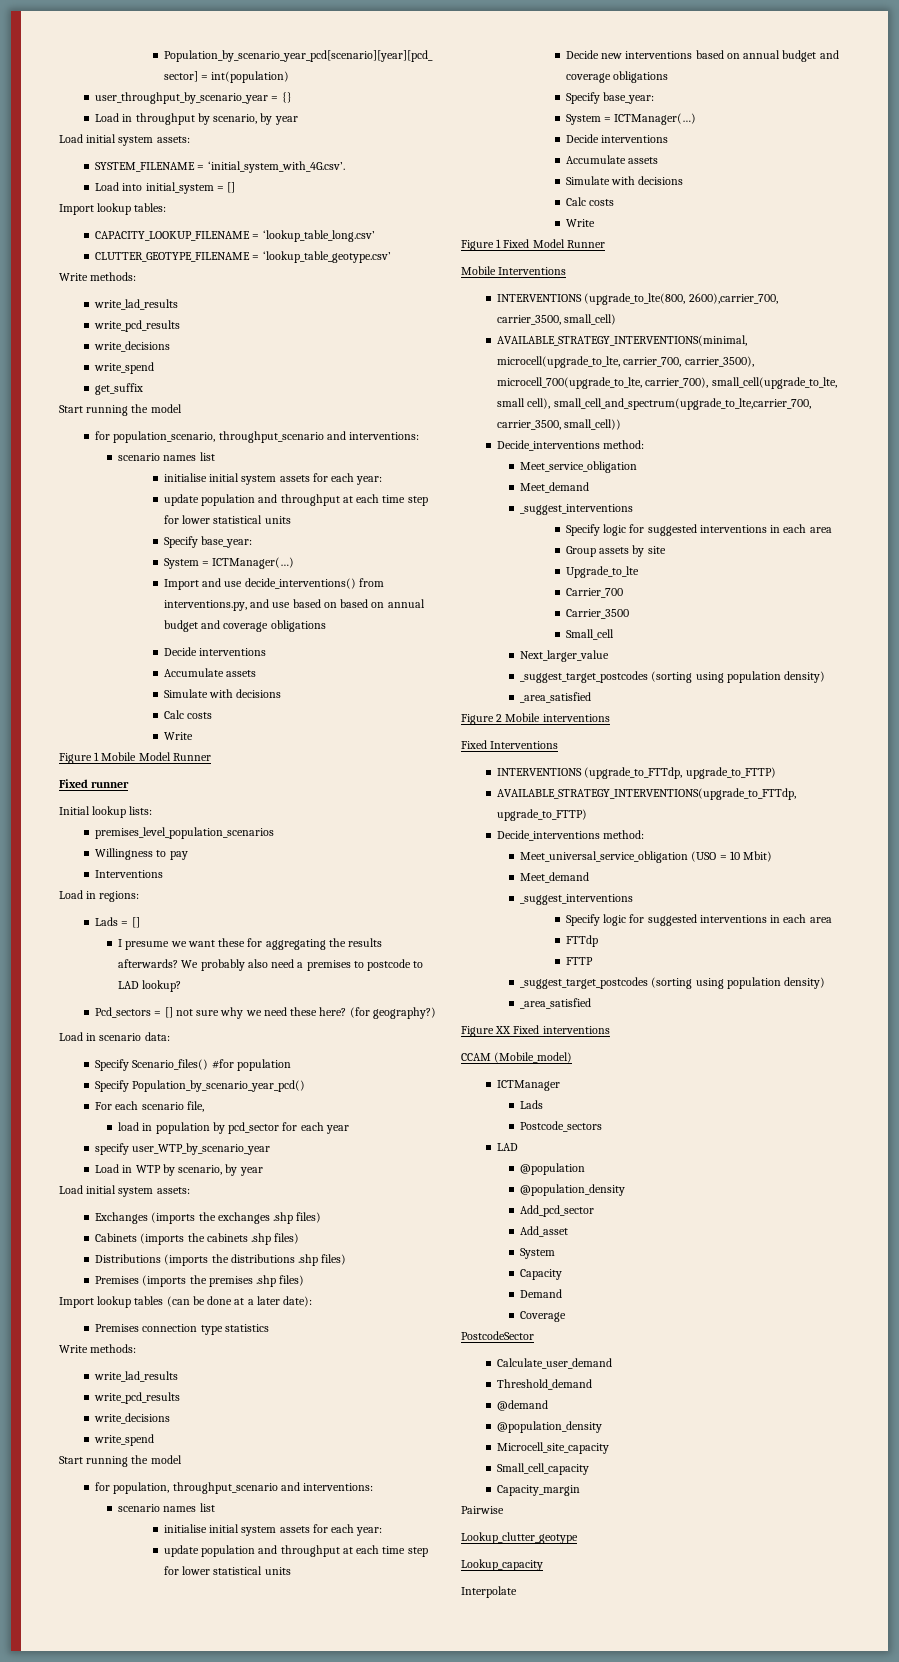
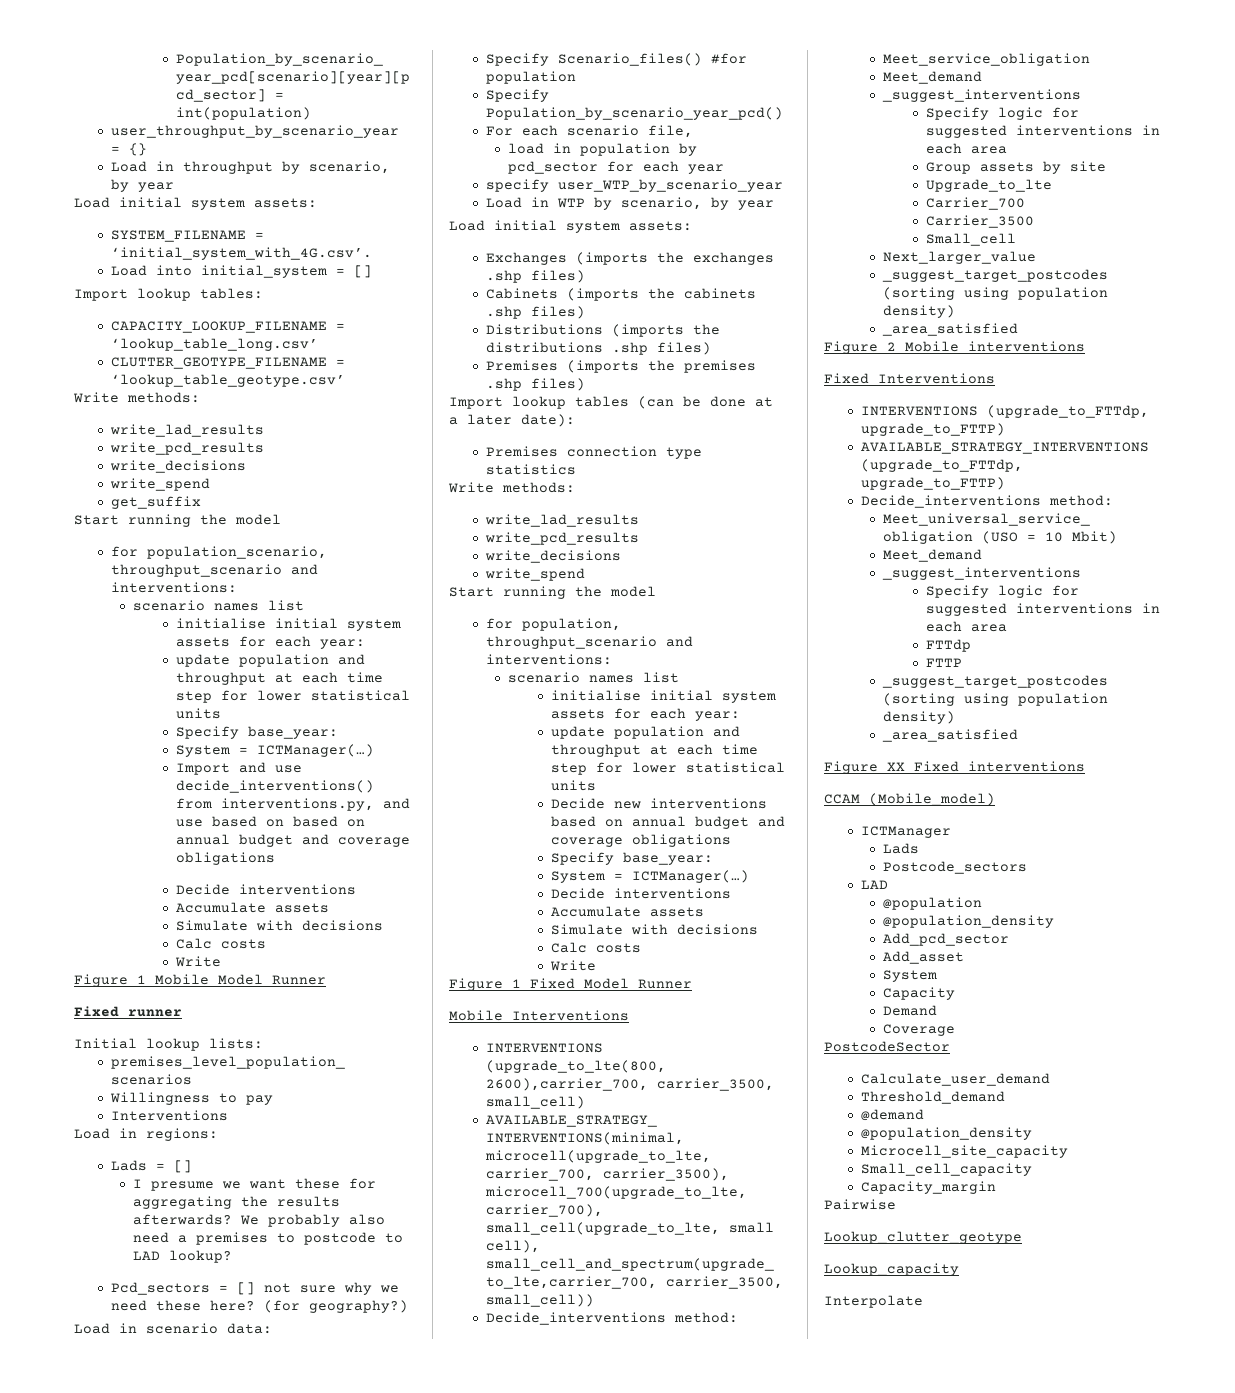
[497,788,797,800] AVAILABLE_STRATEGY_INTERVENTIONS(upgrade_to_FTTdp, -> [861,442,1150,454] [861,459,1024,472] AVAILABLE_STRATEGY_INTERVENTIONS (upgrade_to_FTTdp,

